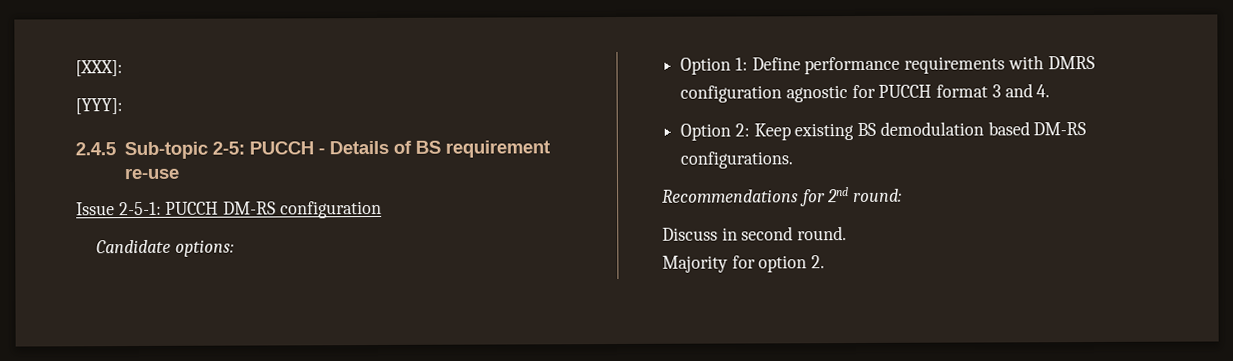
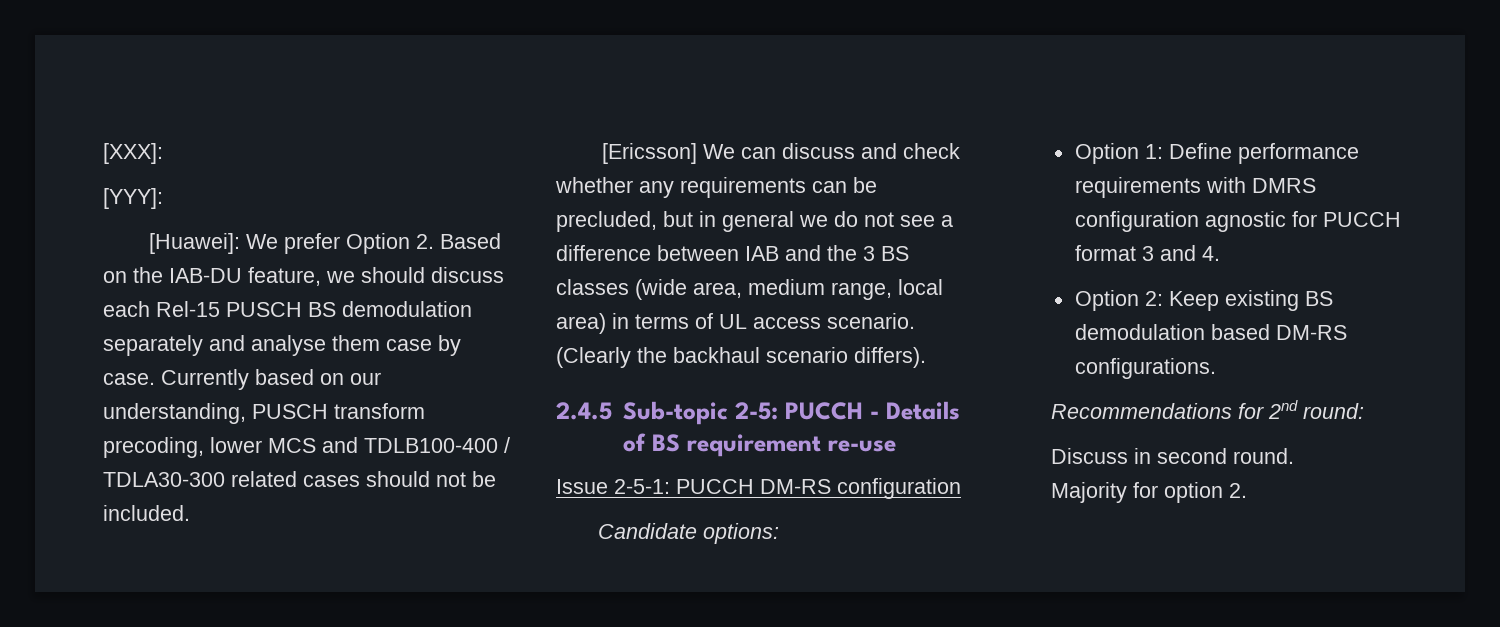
(123, 106) none -> [148,233,501,254] [103,267,504,286] [103,301,472,317] [103,335,461,356] [103,369,381,390] [103,403,425,424] [103,437,510,458] [103,471,496,487] [103,505,190,521] [601,143,960,164] [555,177,877,198] [556,211,953,232] [556,245,909,261] [556,279,943,300] [556,313,915,334] [556,347,926,368] // [Huawei]: We prefer Option 2. Based on the IAB-DU feature, we should discuss each Rel-15 PUSCH BS demodulation separately and analyse them case by case. Currently based on our understanding, PUSCH transform precoding, lower MCS and TDLB100-400 / TDLA30-300 related cases should not be included. // [Ericsson] We can discuss and check whether any requirements can be precluded, but in general we do not see a difference between IAB and the 3 BS classes (wide area, medium range, local area) in terms of UL access scenario. (Clearly the backhaul scenario differs).

